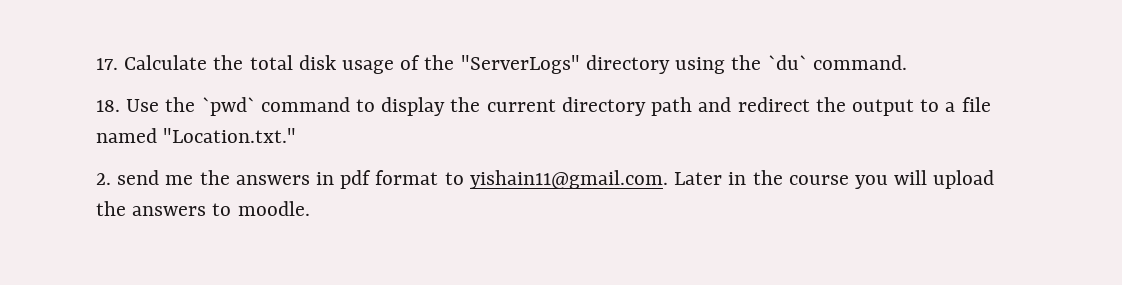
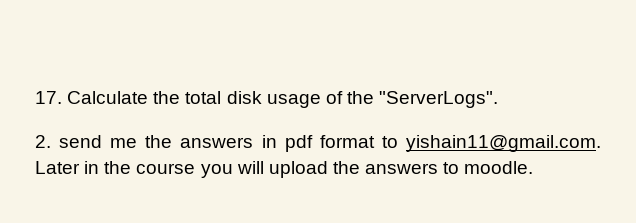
[460,55,907,74] [96,97,991,116] [96,128,297,143] "ServerLogs" directory using the `du` command. // 18. Use the `pwd` command to display the current directory path and redirect the output to a file named "Location.txt." -> [379,91,499,108] "ServerLogs".

